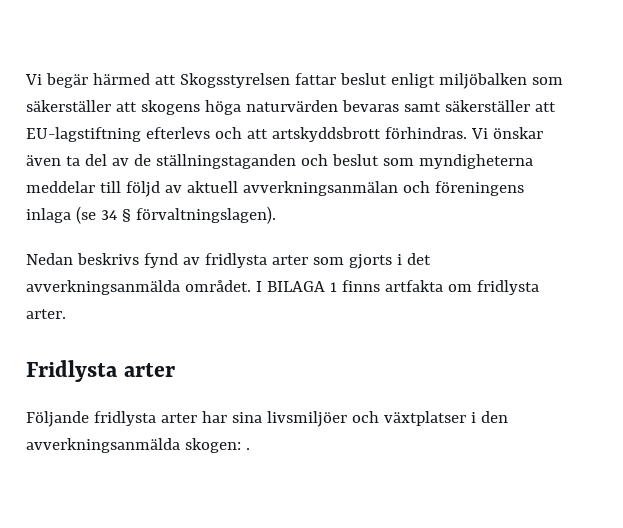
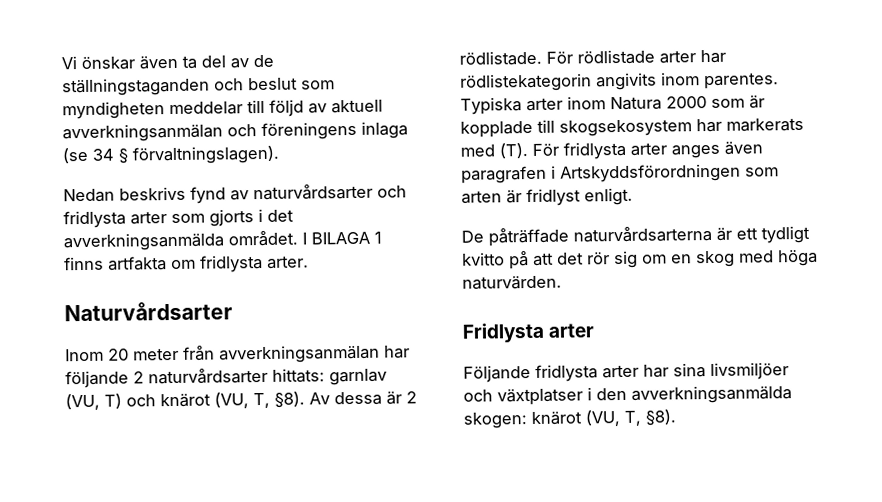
[25,73,563,89] [26,100,556,115] [26,127,488,142] Vi begär härmed att Skogsstyrelsen fattar beslut enligt miljöbalken som säkerställer att skogens höga naturvärden bevaras samt säkerställer att EU-lagstiftning efterlevs och att artskyddsbrott förhindras. Vi -> [61,56,77,70] Vi
[418,154,533,169] myndigheterna -> [62,101,165,120] myndigheten
(200, 261) none -> [253,183,407,201] naturvårdsarter och
(66, 314) none -> [64,301,233,322] [65,344,410,364] [65,367,387,389] [65,391,417,411] [459,49,726,66] [460,72,779,92] [460,95,765,115] [460,117,804,138] [460,141,763,160] [461,163,779,184] [461,187,633,207] [461,225,810,247] [462,249,818,270] [462,275,562,290] // Naturvårdsarter // Inom 20 meter från avverkningsanmälan har följande 2 naturvårdsarter hittats: garnlav (VU, T) och knärot (VU, T, §8). Av dessa är 2 rödlistade. För rödlistade arter har rödlistekategorin angivits inom parentes. Typiska arter inom Natura 2000 som är kopplade till skogsekosystem har markerats med (T). För fridlysta arter anges även paragrafen i Artskyddsförordningen som arten är fridlyst enligt. // De påträffade naturvårdsarterna är ett tydligt kvitto på att det rör sig om en skog med höga naturvärden.
[245,448,250,450] . -> [531,409,676,427] knärot (VU, T, §8).

